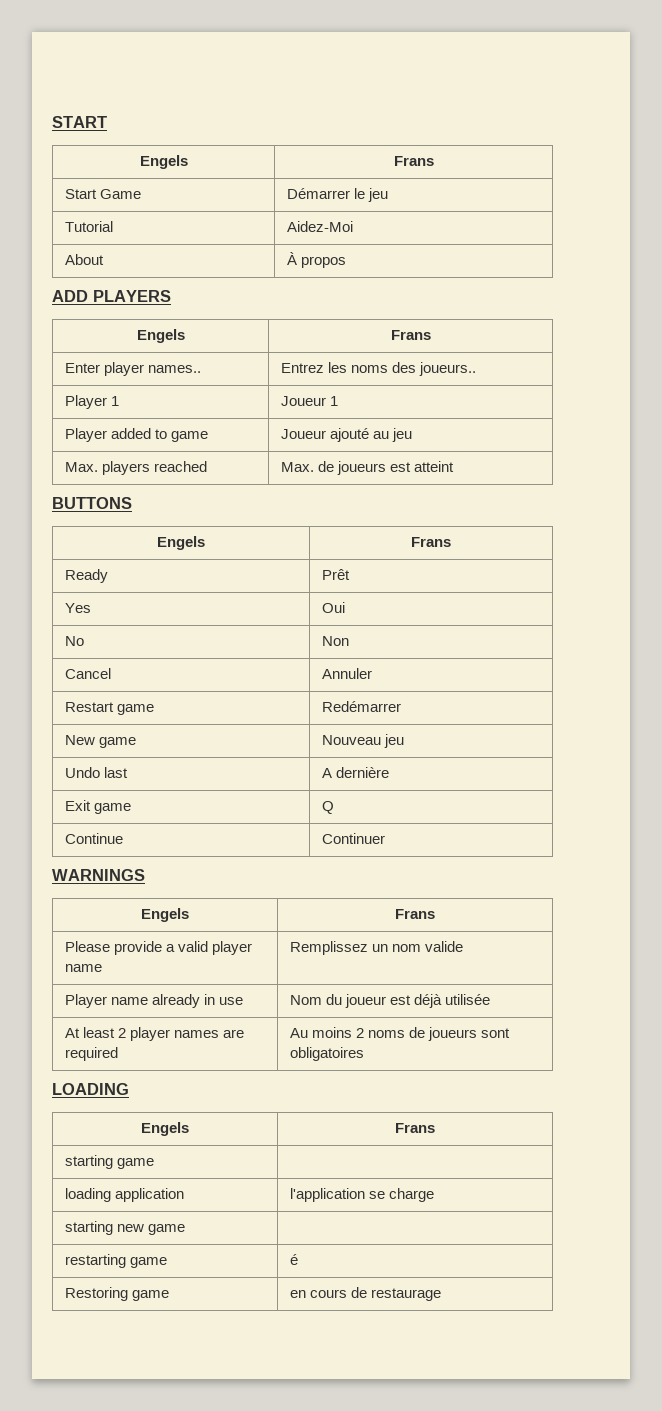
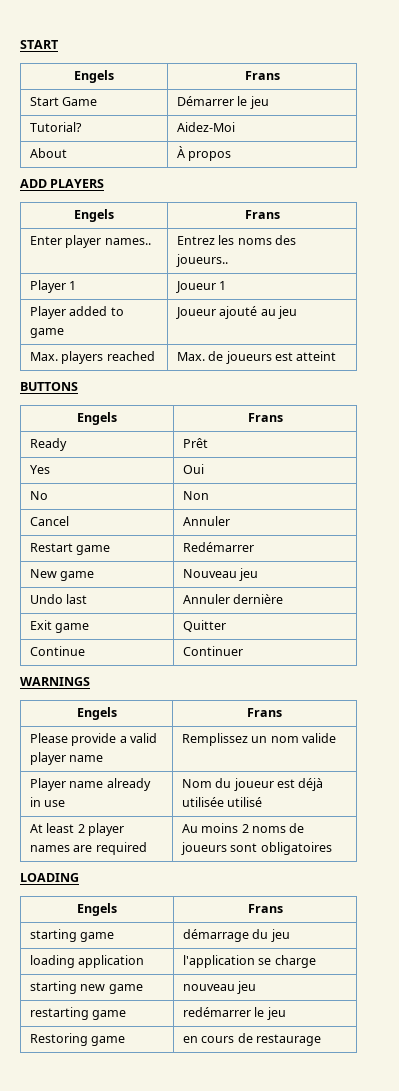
[64,221,113,232] Tutorial -> [29,122,82,132] Tutorial?
[321,768,332,778] A -> [182,594,230,604] Annuler
[321,801,334,814] Q -> [182,620,226,632] Quitter
(491, 999) none -> [227,797,263,807] utilisé
(154, 1163) none -> [182,929,290,942] démarrage du jeu
(186, 1229) none -> [182,981,257,994] nouveau jeu
[289,1254,298,1265] é -> [182,1007,286,1020] redémarrer le jeu

